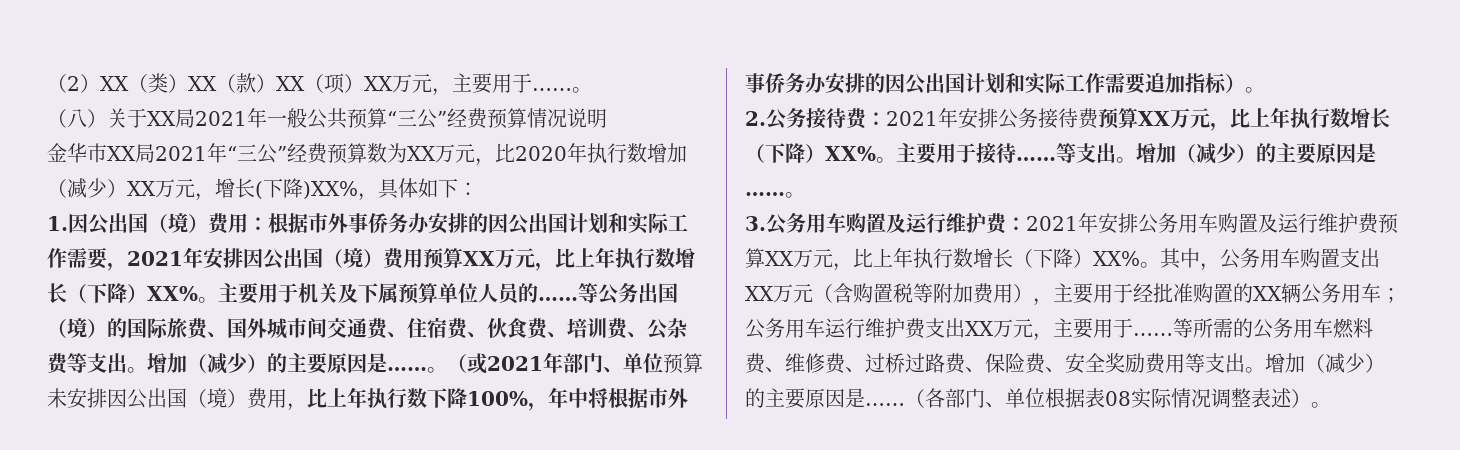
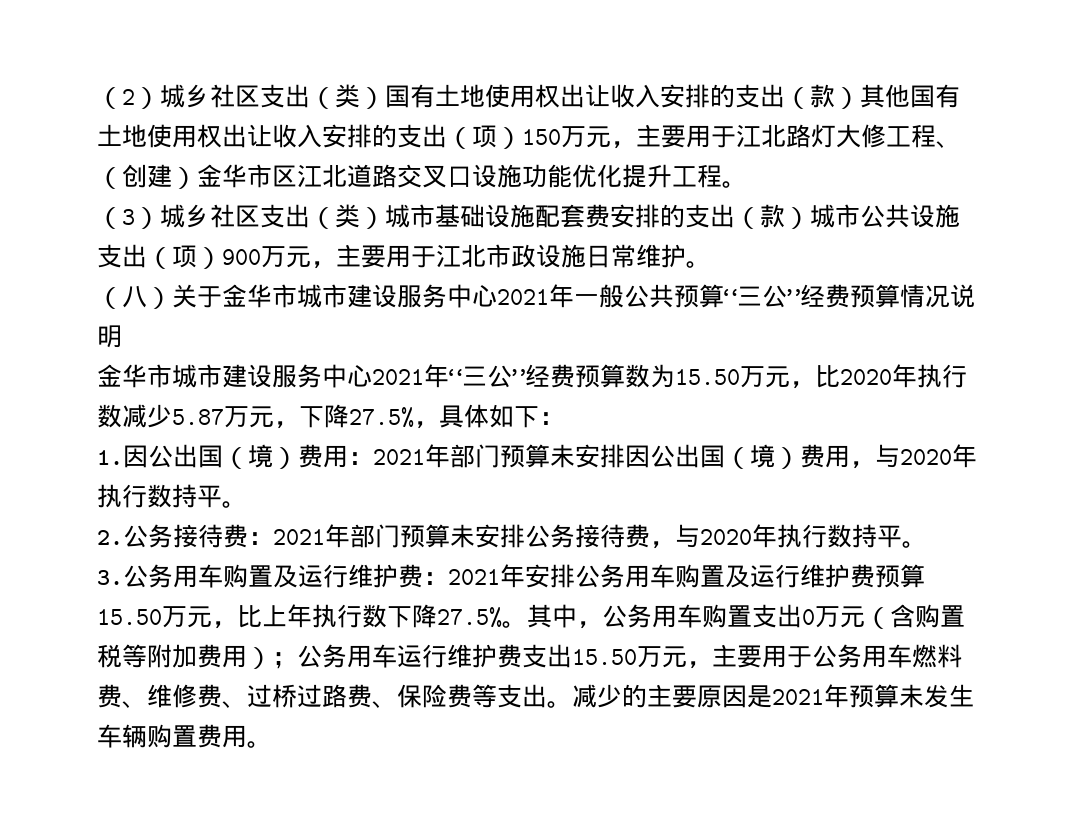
[100,73,592,96] [47,108,195,128] XX（类）XX（款）XX（项）XX万元，主要用于……。 // （八）关于XX局 -> [160,84,960,109] [97,124,961,149] [97,164,747,189] [97,204,960,229] [97,244,711,269] [97,284,497,309] 城乡社区支出（类）国有土地使用权出让收入安排的支出（款）其他国有土地使用权出让收入安排的支出（项）150万元，主要用于江北路灯大修工程、（创建）金华市区江北道路交叉口设施功能优化提升工程。 // （3）城乡社区支出（类）城市基础设施配套费安排的支出（款）城市公共设施支出（项）900万元，主要用于江北市政设施日常维护。 // （八）关于金华市城市建设服务中心
[107,144,155,163] XX局 -> [172,364,372,388] 城市建设服务中心
[407,146,436,161] XX -> [675,369,740,385] 15.50
[647,143,687,163] [47,178,358,201] 增加（减少）XX万元，增长(下降)XX% -> [122,404,414,429] 减少5.87万元，下降27.5%
[268,213,688,235] [47,247,695,271] [47,283,678,305] [47,317,688,340] [47,352,663,374] 根据市外事侨务办安排的因公出国计划和实际工作需要，2021年安排因公出国（境）费用预算XX万元，比上年执行数增长（下降）XX%。主要用于机关及下属预算单位人员的……等公务出国（境）的国际旅费、国外城市间交通费、住宿费、伙食费、培训费、公杂费等支出。增加（减少）的主要原因是……。（或2021年部门、单位 -> [373,444,500,468] 2021年部门
[307,387,688,411] [745,72,1245,95] 比上年执行数下降100%，年中将根据市外事侨务办安排的因公出国计划和实际工作需要追加指标） -> [875,444,977,468] [97,484,222,508] 与2020年执行数持平
(958, 118) none -> [350,524,475,548] 部门预算未
[1098,107,1390,131] [745,143,1376,164] [745,192,785,196] 预算XX万元，比上年执行数增长（下降）XX%。主要用于接待……等支出。增加（减少）的主要原因是…… -> [650,524,902,549] ，与2020年执行数持平
[765,248,1140,271] XX万元，比上年执行数增长（下降）XX% -> [97,604,502,629] 15.50万元，比上年执行数下降27.5%
[745,286,774,301] XX -> [802,609,815,625] 0
[1033,283,1381,306] ，主要用于经批准购置的XX辆公务用车 -> (272, 658) none
[965,318,1253,341] XX万元，主要用于……等所需的 -> [572,644,812,669] 15.50万元，主要用于
[1045,353,1385,374] [745,388,1311,409] 、安全奖励费用等支出。增加（减少）的主要原因是……（各部门、单位根据表08实际情况调整表述） -> [472,684,974,708] [97,724,247,748] 等支出。减少的主要原因是2021年预算未发生车辆购置费用

